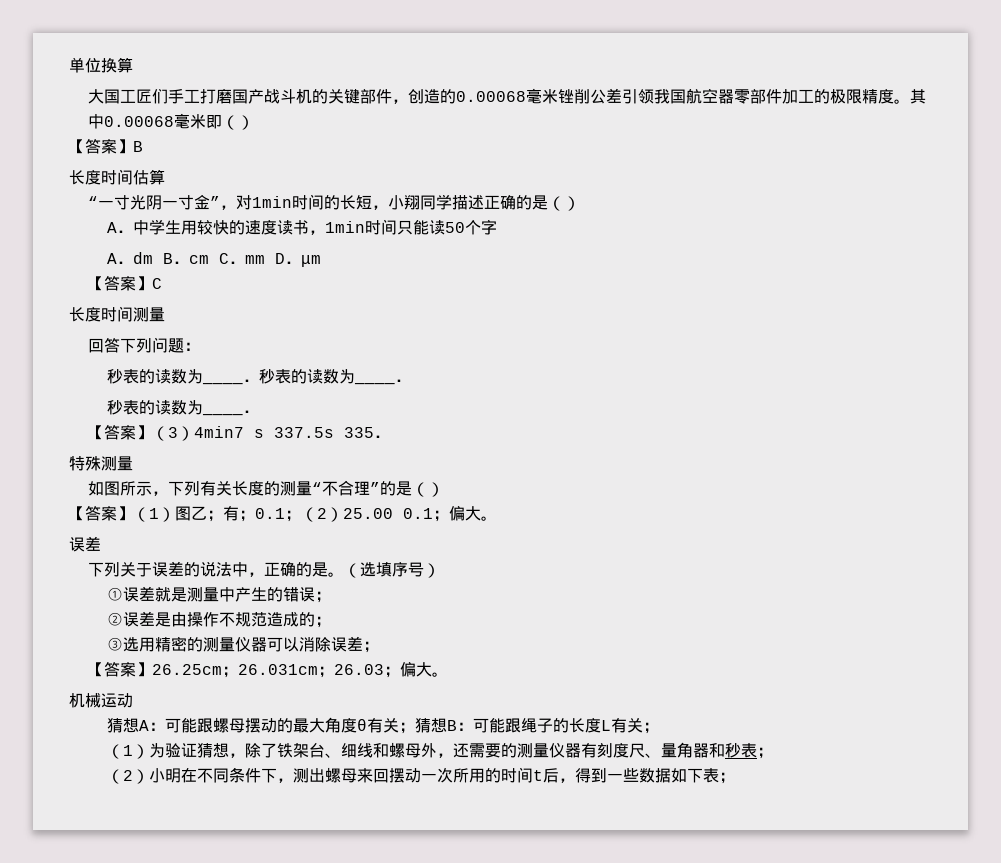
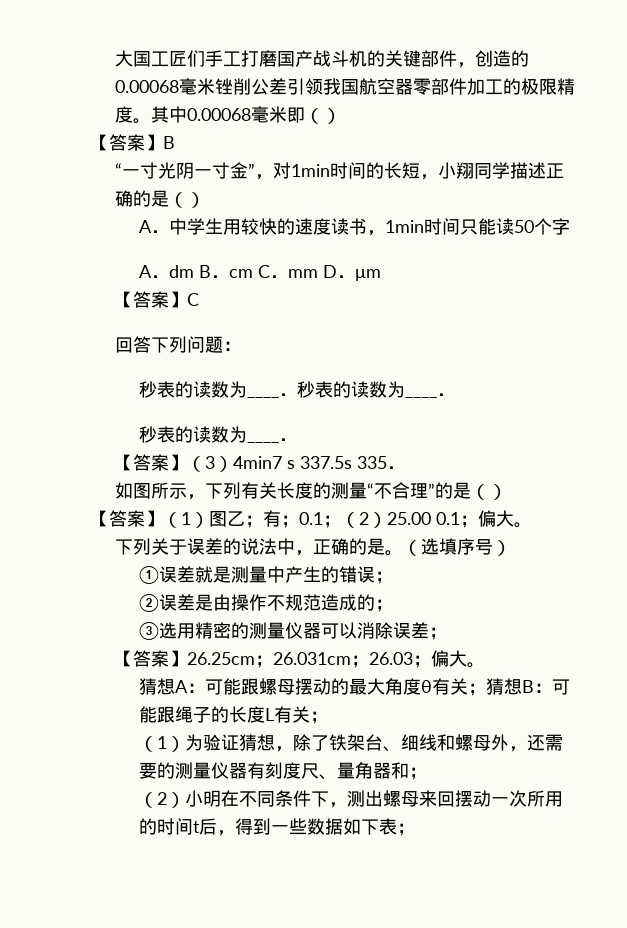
[69,57,133,73] 单位换算 // -> (115, 58) none
[69,169,165,185] // 长度时间估算 -> (175, 142) none
[69,306,165,322] // 长度时间测量 -> (200, 299) none
[69,456,133,471] // 特殊测量 -> (406, 467) none
[69,536,101,552] // 误差 -> (532, 525) none
[69,693,133,708] // 机械运动 -> (486, 665) none
[725,743,758,758] 秒表 -> (410, 770) none

